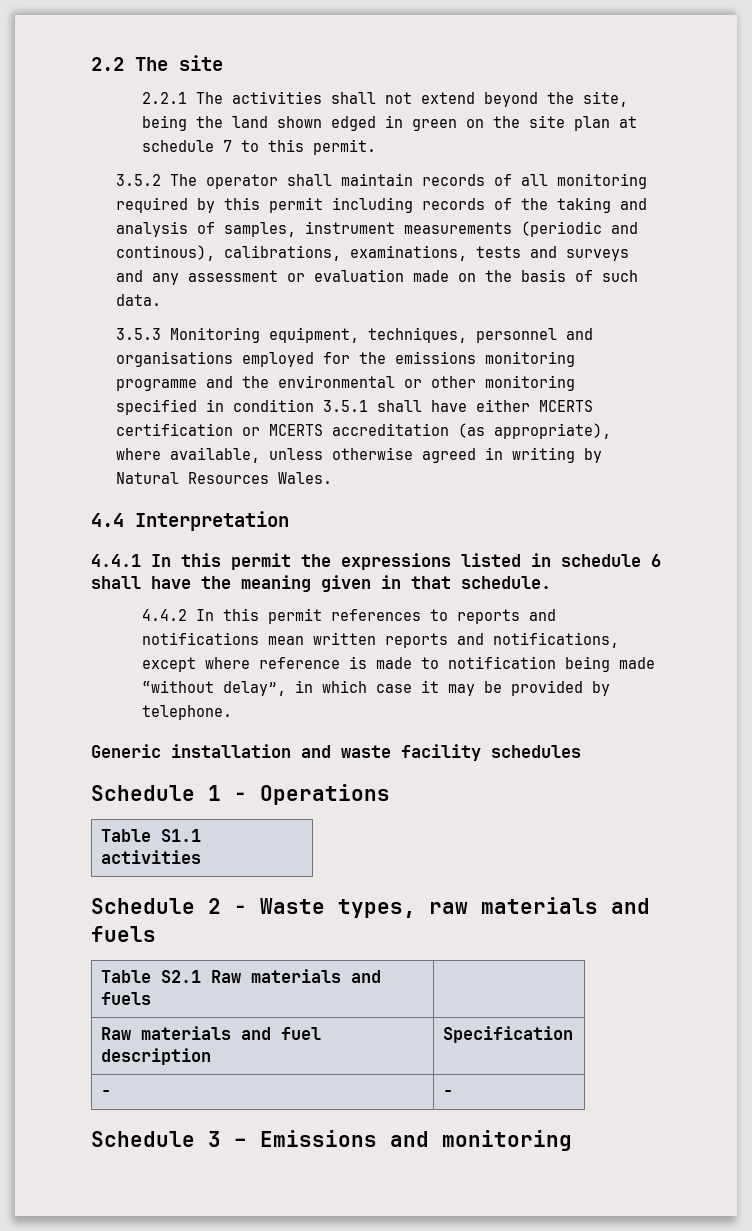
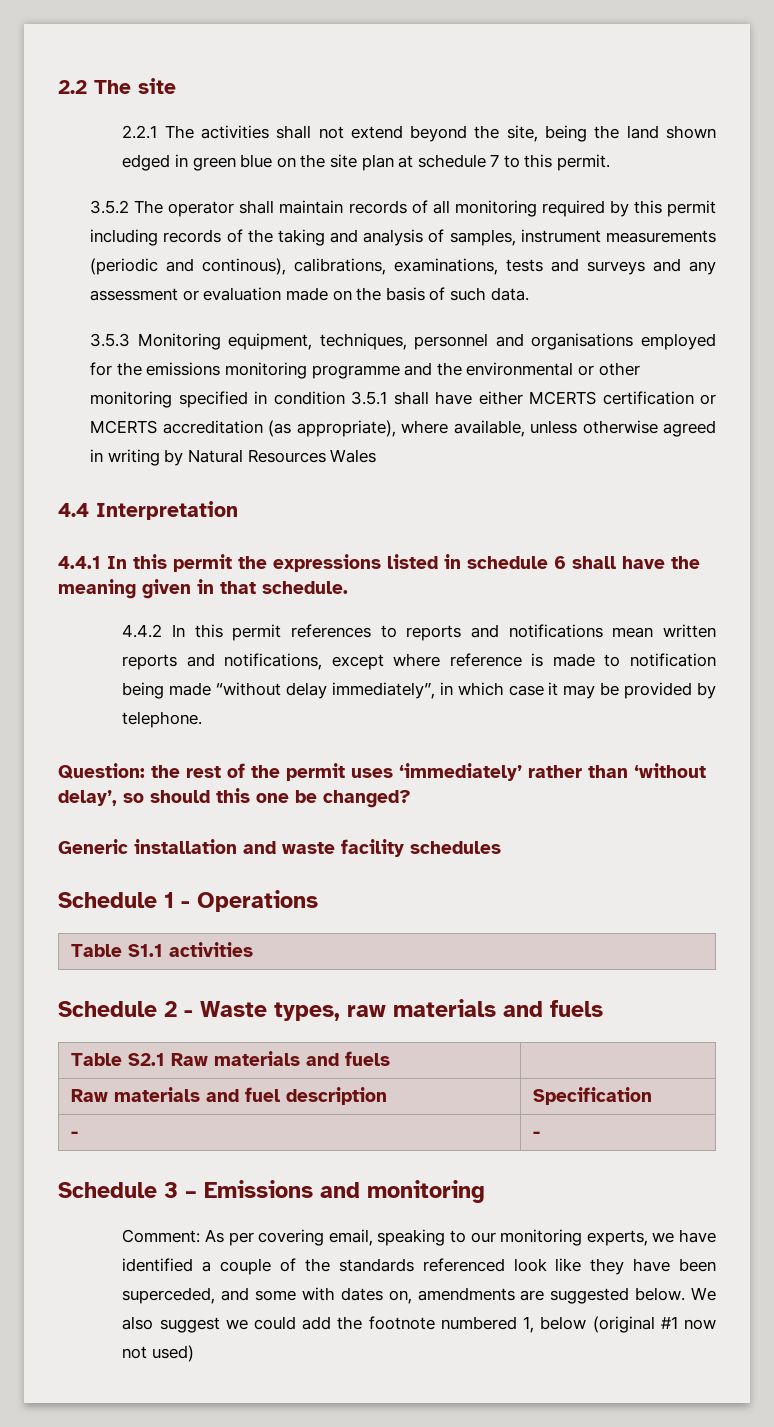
(457, 125) none -> [240,154,273,168] blue
[278,472,333,484] Wales. -> [330,449,377,463] Wales
[222,681,286,696] delay”, -> [286,682,435,699] delay immediately”,
(232, 712) none -> [58,763,706,781] [58,788,411,808] // Question: the rest of the permit uses ‘immediately’ rather than ‘without delay’, so should this one be changed?
(572, 1140) none -> [122,1229,717,1246] [122,1258,717,1275] [122,1287,716,1304] [122,1316,716,1333] [122,1345,194,1362] // Comment: As per covering email, speaking to our monitoring experts, we have identified a couple of the standards referenced look like they have been superceded, and some with dates on, amendments are suggested below. We also suggest we could add the footnote numbered 1, below (original #1 now not used)

